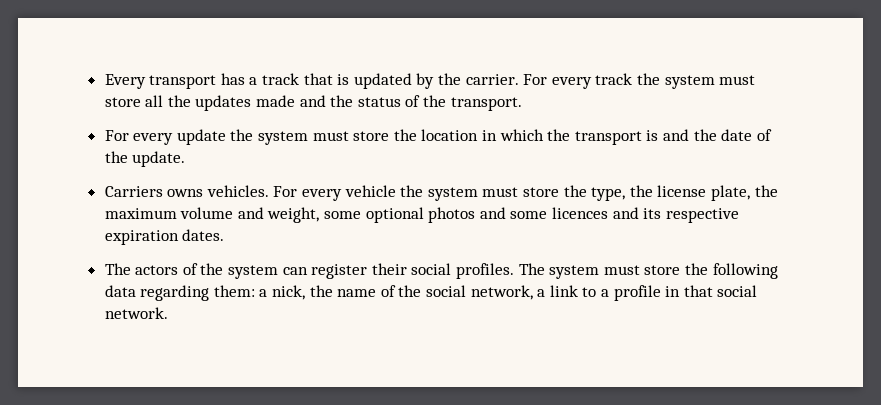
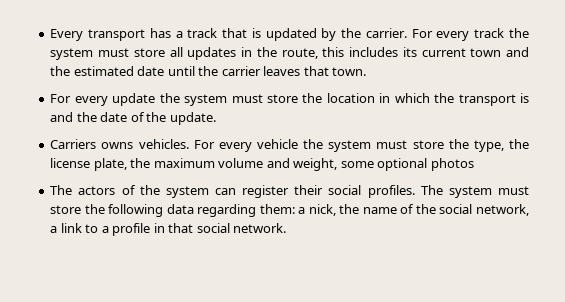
[167,95,522,111] the updates made and the status of the transport. -> [187,47,529,60] [50,66,367,76] updates in the route, this includes its current town and the estimated date until the carrier leaves that town.
[479,207,739,223] [104,229,225,245] and some licences and its respective expiration dates. -> (474, 164) none

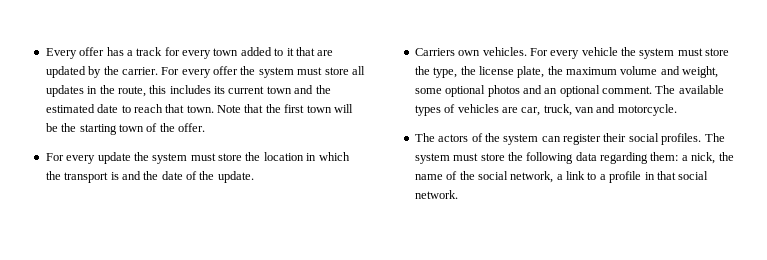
[88,29,146,41] transport -> [79,47,105,56] offer
[222,28,261,38] that is -> [164,47,334,59] for every town added to it that are
[474,28,505,38] track -> [213,66,238,75] offer
[167,66,367,76] until the carrier leaves that town. -> [121,104,353,113] [45,123,205,135] to reach that town. Note that the first town will be the starting town of the offer.
[101,142,134,149] owns -> [458,50,481,56] own
(474, 164) none -> [522,85,724,97] [414,104,677,116] and an optional comment. The available types of vehicles are car, truck, van and motorcycle.

